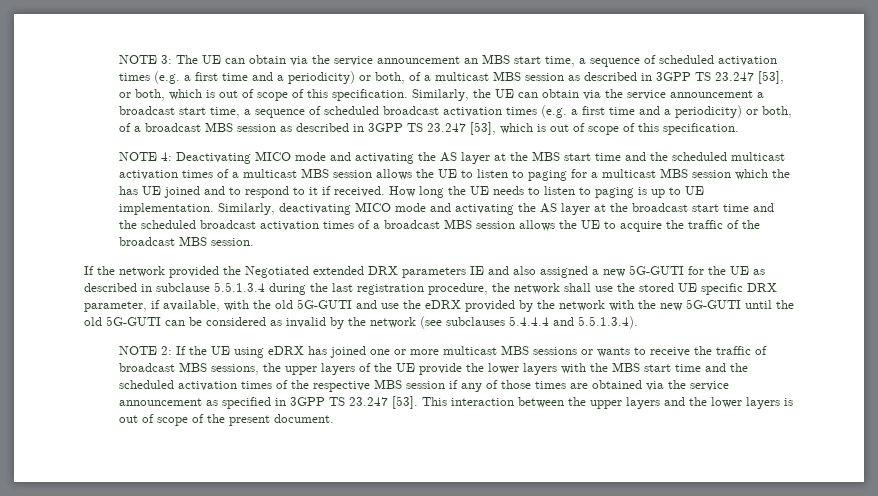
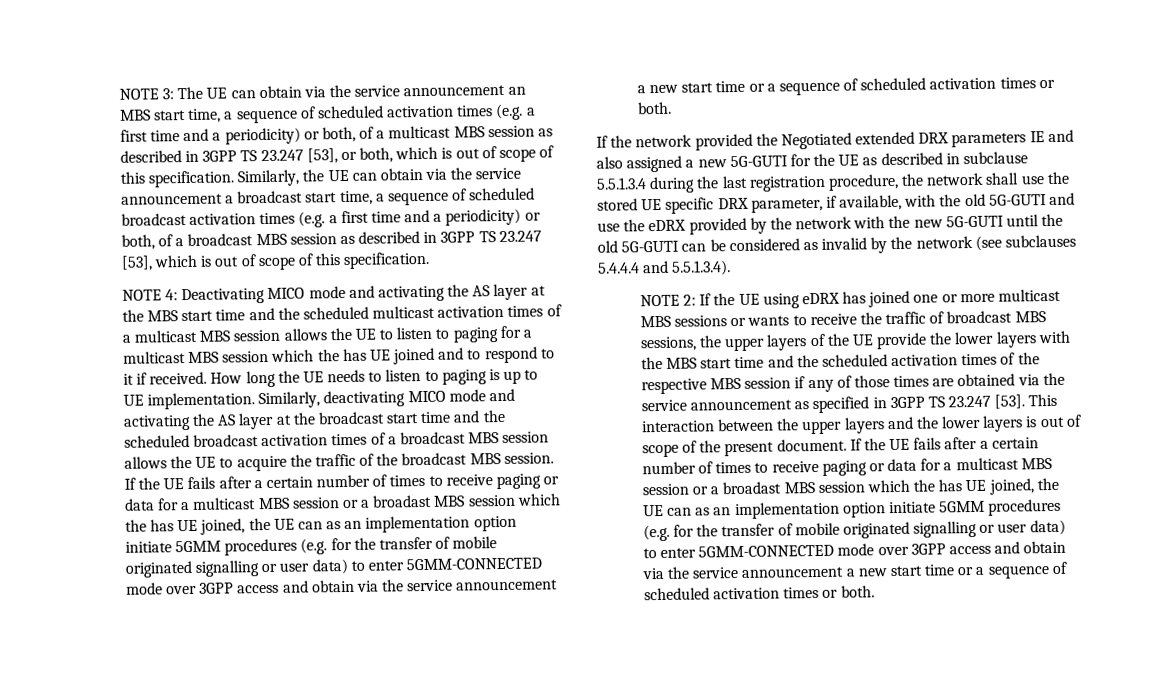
(254, 242) none -> [123,473,560,490] [123,493,561,511] [124,515,517,535] [124,536,498,556] [124,557,543,578] [125,579,559,595] [636,77,1055,96] [636,101,672,115] If the UE fails after a certain number of times to receive paging or data for a multicast MBS session or a broadast MBS session which the has UE joined, the UE can as an implementation option initiate 5GMM procedures (e.g. for the transfer of mobile originated signalling or user data) to enter 5GMM-CONNECTED mode over 3GPP access and obtain via the service announcement a new start time or a sequence of scheduled activation times or both.
(334, 418) none -> [849,436,1039,451] [641,457,1052,476] [641,477,1059,496] [642,498,1062,520] [642,519,1066,542] [642,540,1067,559] [641,561,1068,580] [643,585,875,601] If the UE fails after a certain number of times to receive paging or data for a multicast MBS session or a broadast MBS session which the has UE joined, the UE can as an implementation option initiate 5GMM procedures (e.g. for the transfer of mobile originated signalling or user data) to enter 5GMM-CONNECTED mode over 3GPP access and obtain via the service announcement a new start time or a sequence of scheduled activation times or both.

